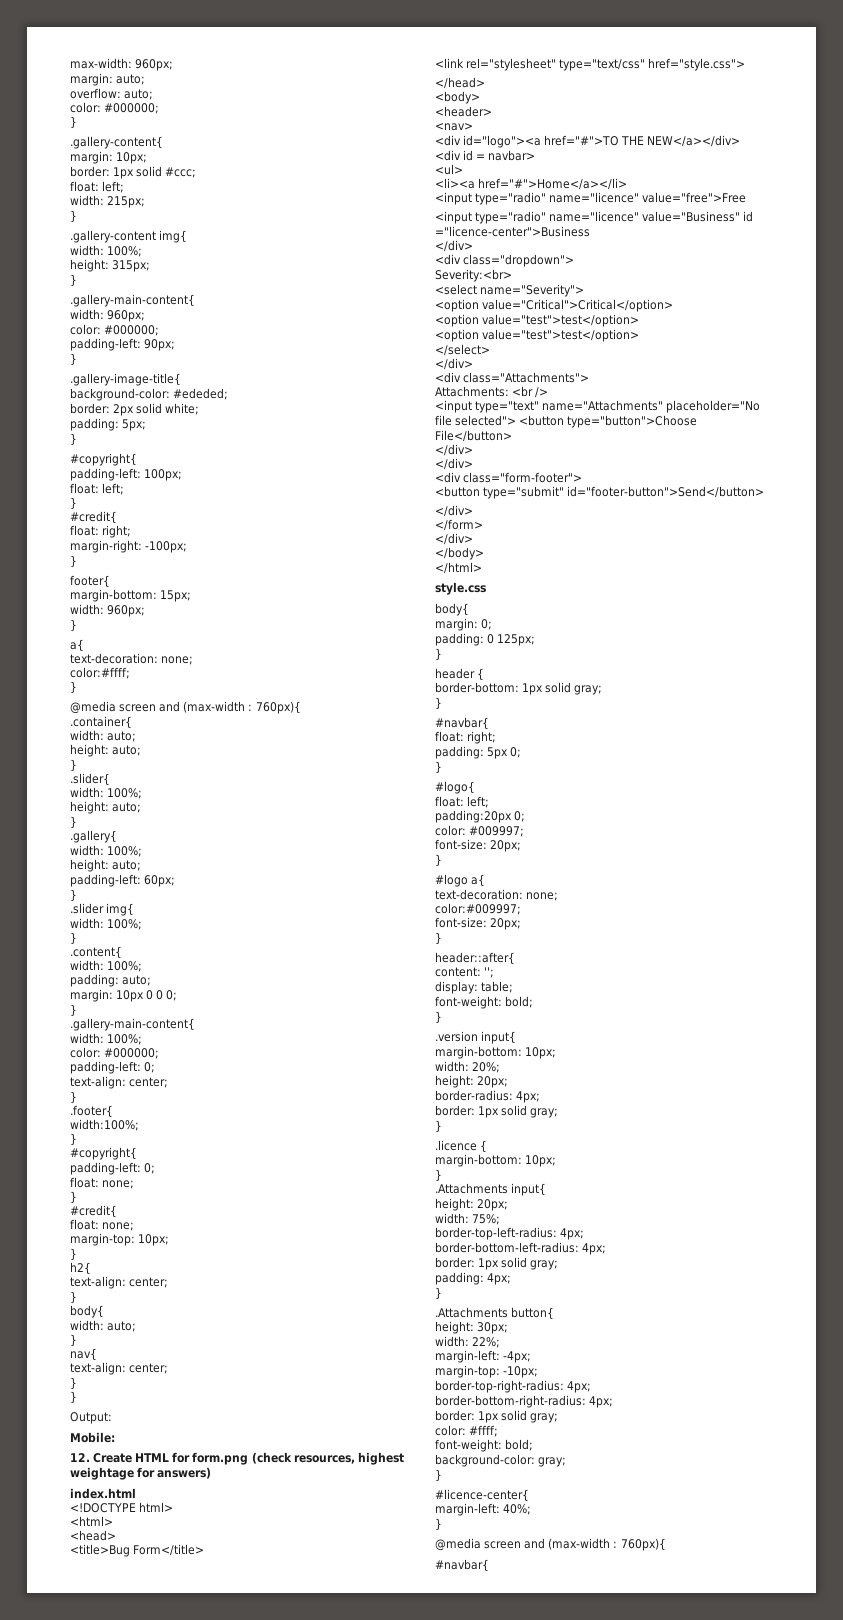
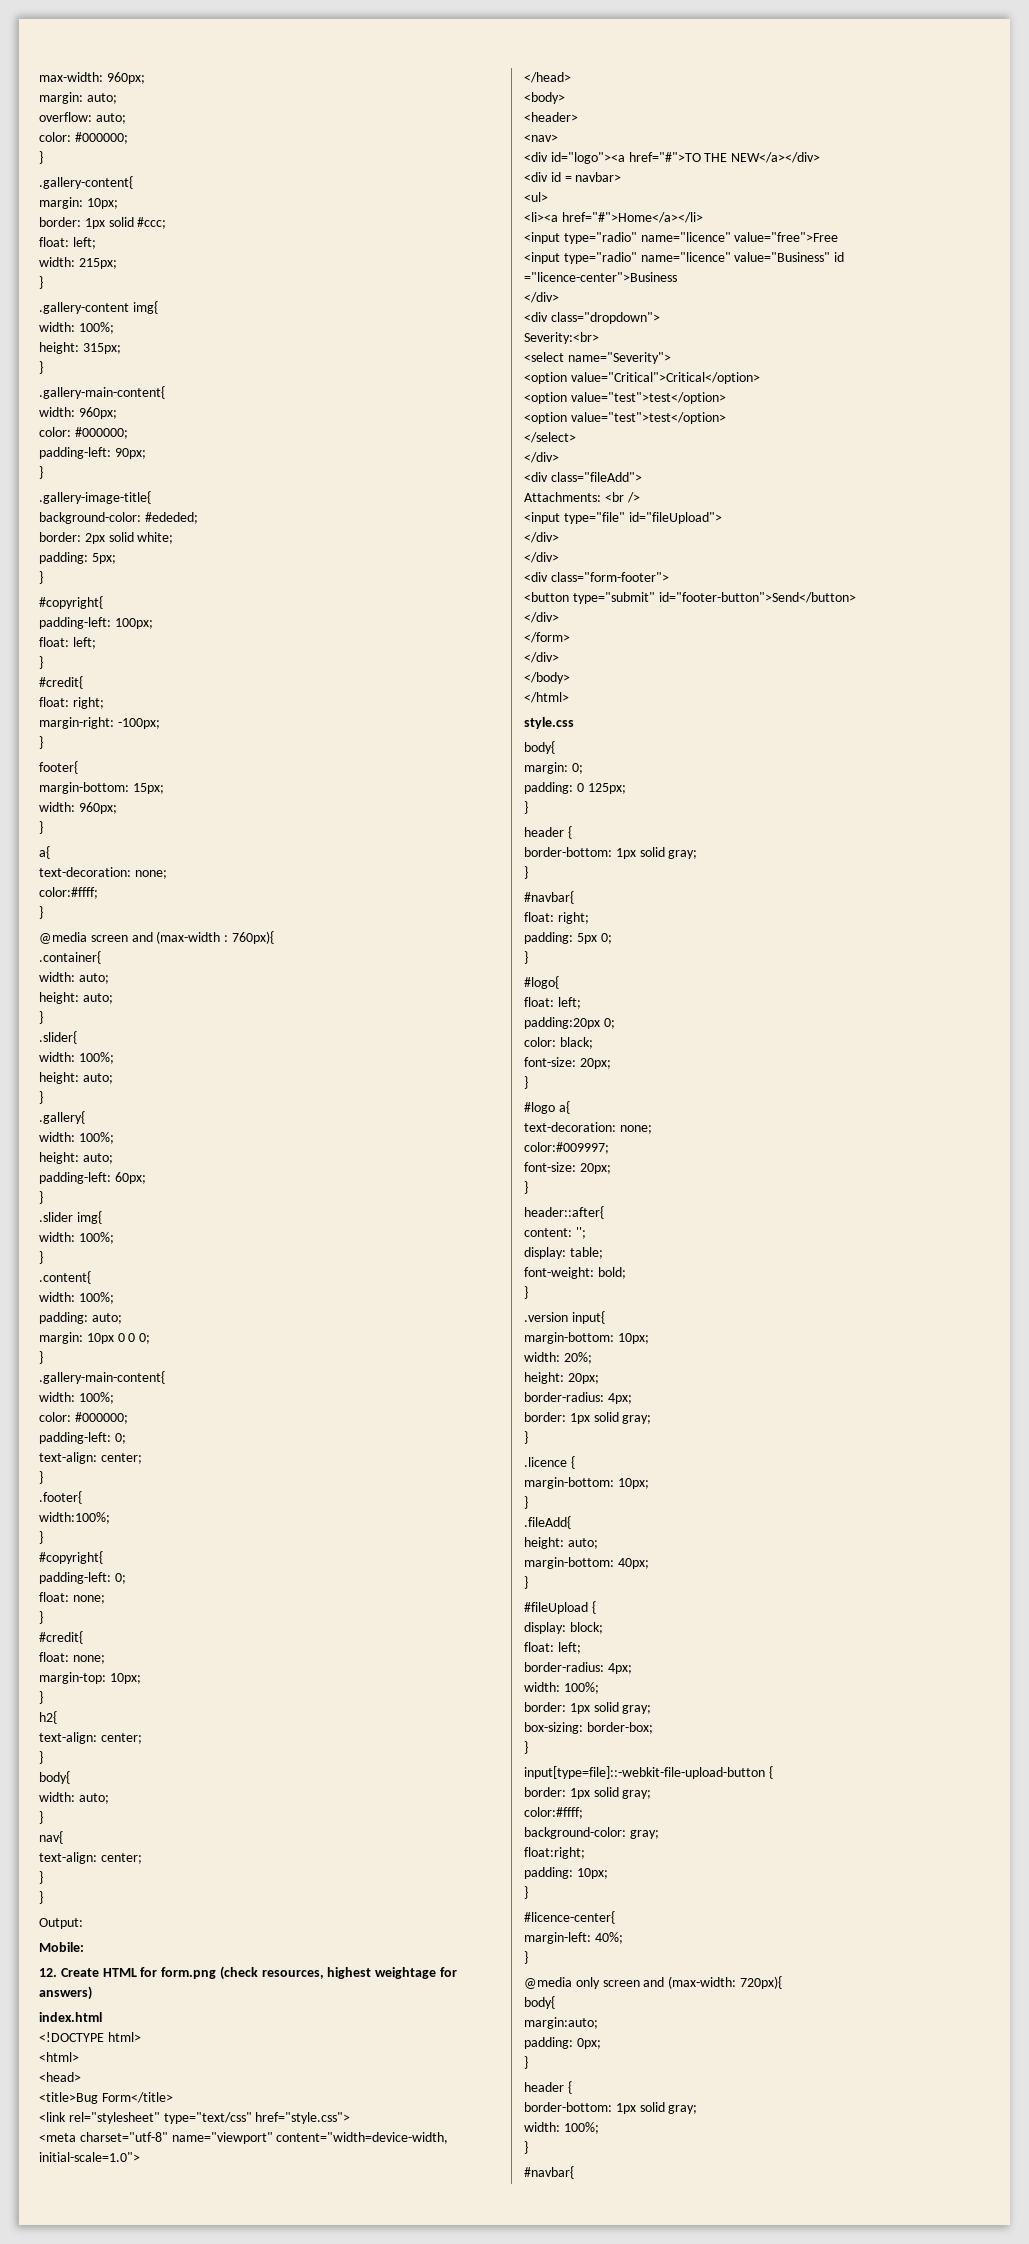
(746, 64) none -> [39,2132,449,2144] [39,2152,140,2162] // <meta charset="utf-8" name="viewport" content="width=device-width, initial-scale=1.0">
[463,372,590,383] class="Attachments"> -> [550,472,642,482] class="fileAdd">
[475,400,761,413] [435,415,698,428] [435,430,512,442] type="text" name="Attachments" placeholder="No file selected"> <button type="button">Choose File</button> -> [563,512,722,524] type="file" id="fileUpload">
[469,826,525,837] #009997; -> [559,1037,593,1049] black;
[435,1183,547,1196] [435,1198,509,1211] [435,1213,501,1225] [435,1227,585,1240] [435,1242,607,1255] [435,1257,559,1270] [435,1272,512,1285] [435,1287,442,1299] [435,1307,555,1319] [435,1321,509,1334] [435,1336,501,1348] [435,1350,532,1363] [435,1365,539,1378] [435,1380,592,1393] [435,1395,614,1408] [435,1410,559,1423] [435,1425,499,1437] [435,1439,534,1452] .Attachments input{ // height: 20px; // width: 75%; // border-top-left-radius: 4px; // border-bottom-left-radius: 4px; // border: 1px solid gray; // padding: 4px; // } // .Attachments button{ // height: 30px; // width: 22%; // margin-left: -4px; // margin-top: -10px; // border-top-right-radius: 4px; // border-bottom-right-radius: 4px; // border: 1px solid gray; // color: #ffff; // font-weight: bold; -> [524,1516,571,1529] [524,1537,598,1549] [524,1557,649,1569] [524,1576,528,1589] [524,1601,596,1614] [524,1622,603,1634] [524,1642,581,1654] [524,1662,632,1674] [524,1682,599,1694] [524,1702,652,1714] [524,1722,653,1734] [524,1741,528,1754] [524,1766,773,1779] [524,1787,652,1799] [524,1807,583,1819] .fileAdd{ // height: auto; // margin-bottom: 40px; // } // #fileUpload { // display: block; // float: left; // border-radius: 4px; // width: 100%; // border: 1px solid gray; // box-sizing: border-box; // } // input[type=file]::-webkit-file-upload-button { // border: 1px solid gray; // color:#ffff;
(567, 1462) none -> [524,1847,585,1859] [524,1867,608,1879] // float:right; // padding: 10px;
[484,1538,666,1551] screen and (max-width : 760px){ -> [575,1976,782,1989] [524,1996,555,2009] [524,2017,598,2029] [524,2037,601,2049] [524,2056,528,2069] [524,2081,572,2094] [524,2102,698,2114] [524,2122,599,2134] [524,2141,528,2154] only screen and (max-width: 720px){ // body{ // margin:auto; // padding: 0px; // } // header { // border-bottom: 1px solid gray; // width: 100%; // }

